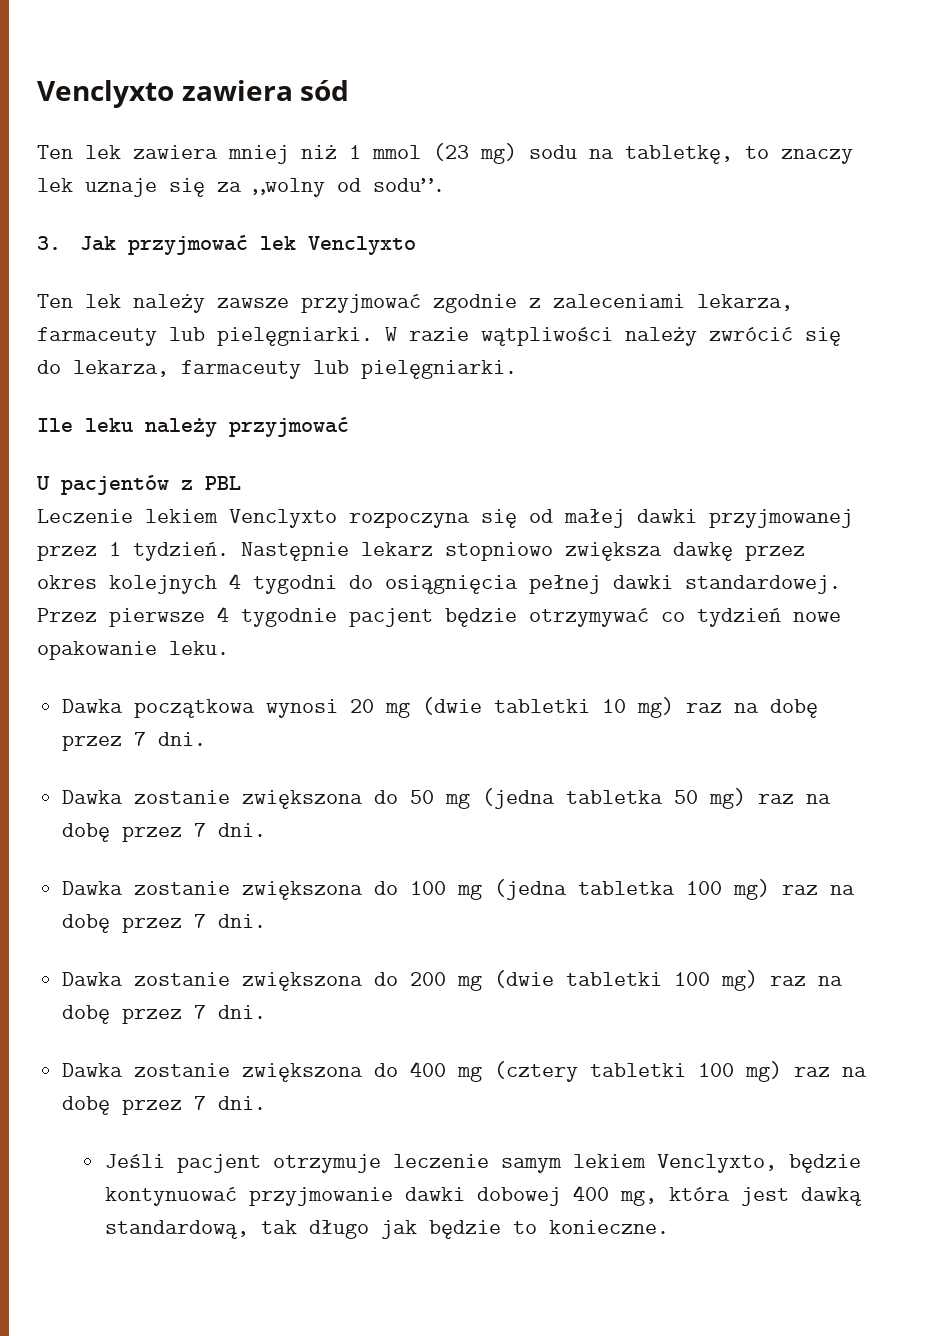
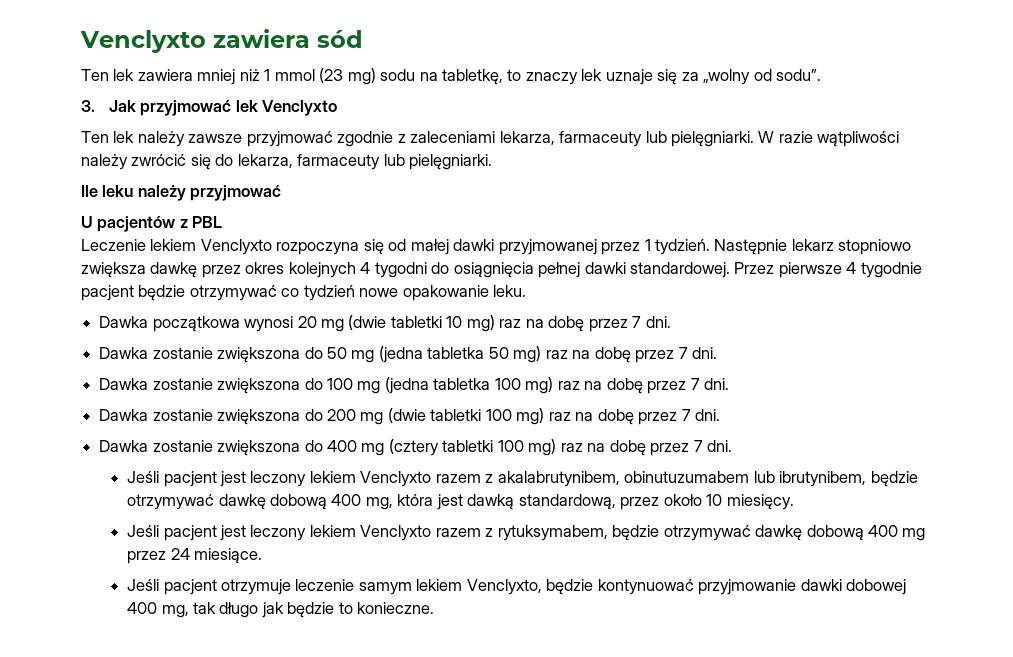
(267, 1103) none -> [127,471,918,487] [127,494,794,510] [127,525,926,541] [127,548,262,564] // Jeśli pacjent jest leczony lekiem Venclyxto razem z akalabrutynibem, obinutuzumabem lub ibrutynibem, będzie otrzymywać dawkę dobową 400 mg, która jest dawką standardową, przez około 10 miesięcy. // Jeśli pacjent jest leczony lekiem Venclyxto razem z rytuksymabem, będzie otrzymywać dawkę dobową 400 mg przez 24 miesiące.
[668,1187,862,1206] [104,1220,249,1239] która jest dawką standardową, -> (189, 611) none

